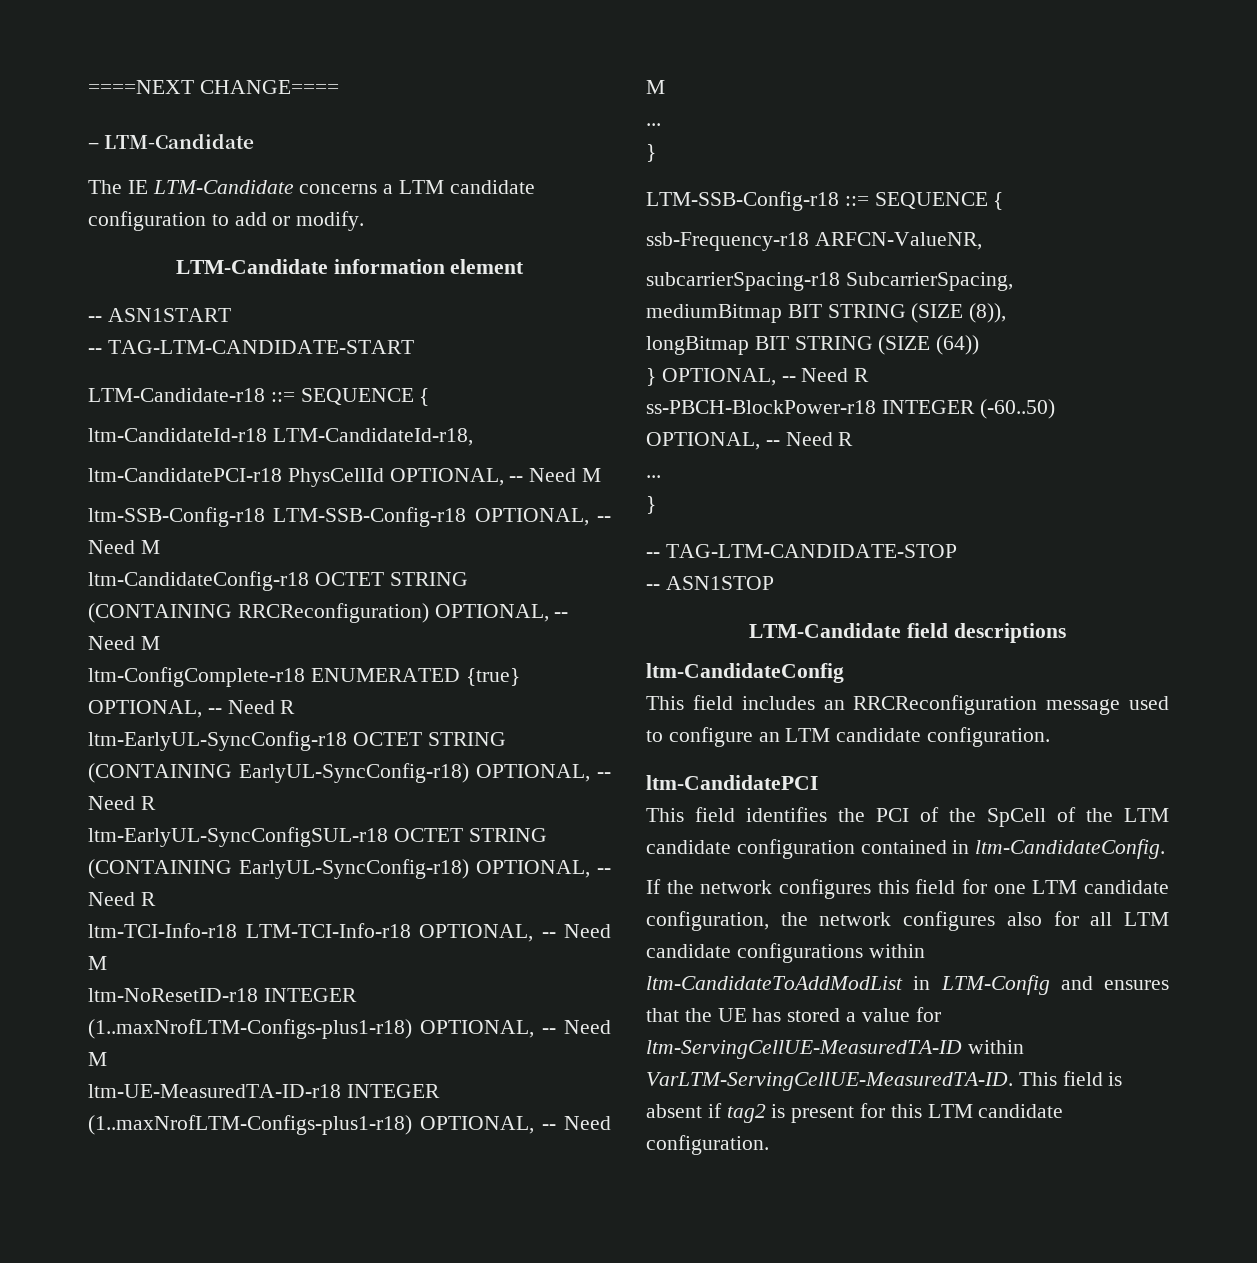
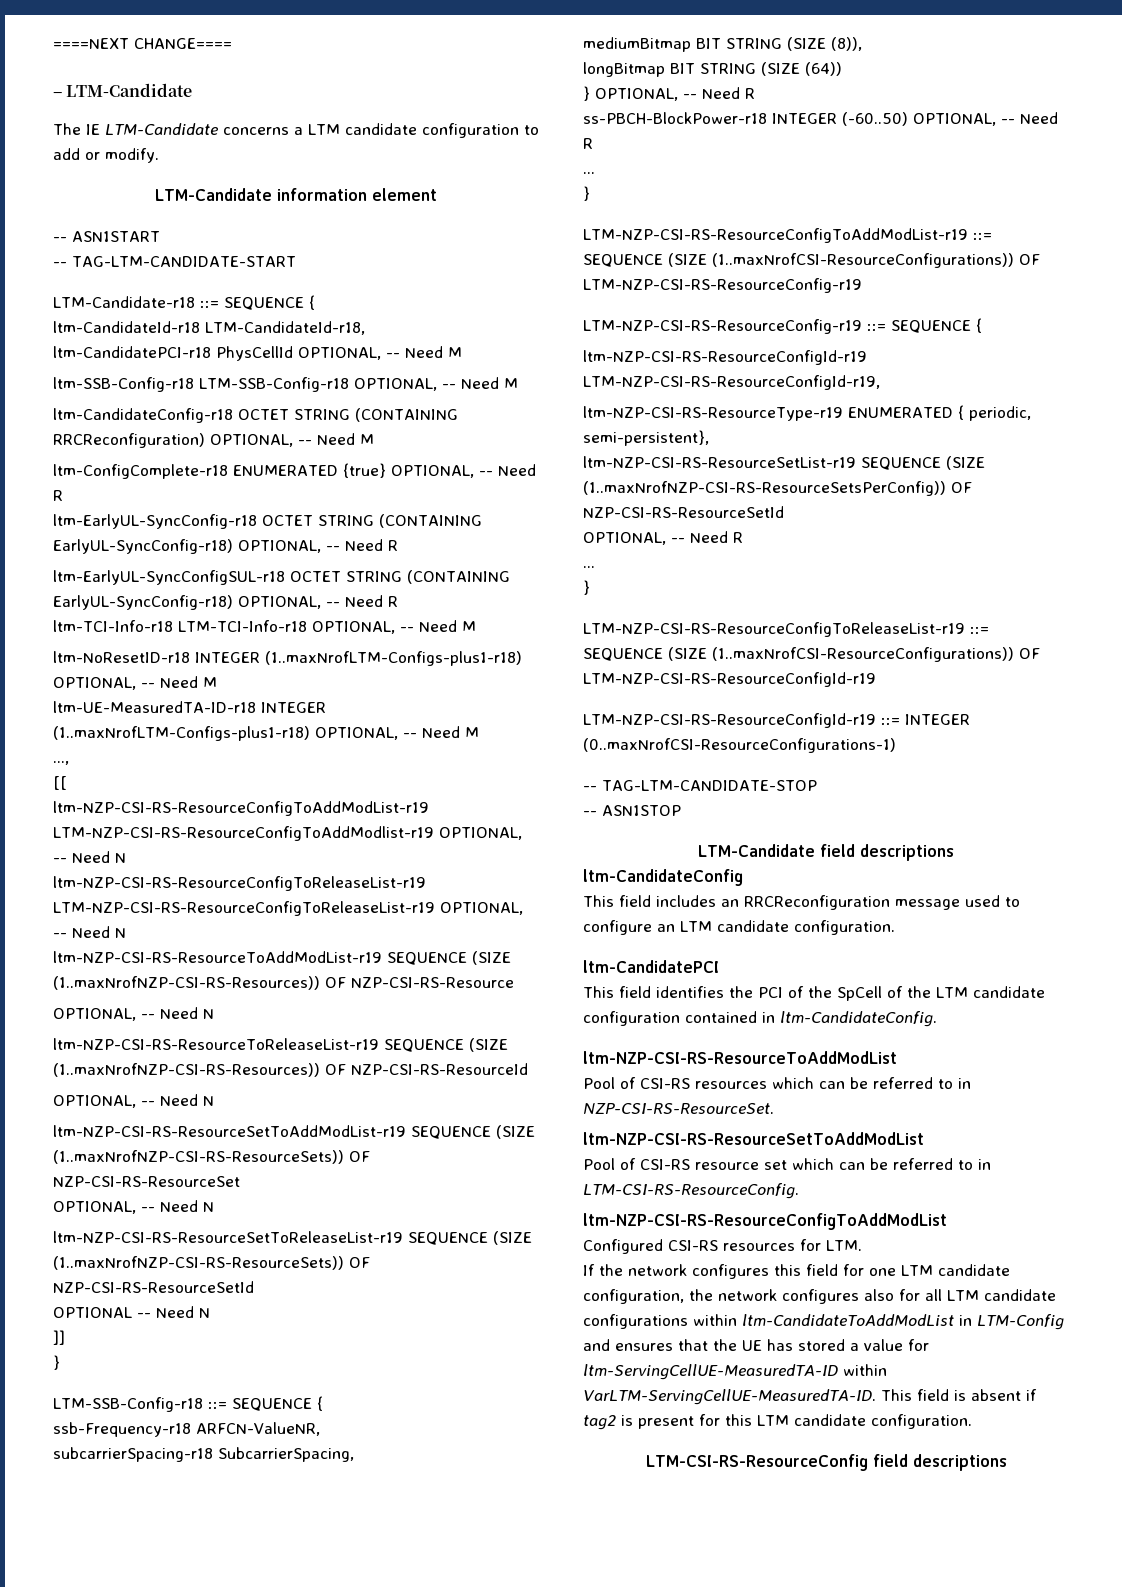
[646,123,661,126] ... -> [53,761,69,765] [53,776,67,790] [53,801,429,816] [53,826,522,841] [53,851,126,863] [53,876,426,891] [53,901,523,916] [53,926,126,938] [53,951,511,965] [53,976,514,990] [53,1007,214,1021] [53,1038,508,1052] [53,1063,528,1077] [53,1094,214,1108] [53,1125,535,1139] [53,1150,370,1164] [53,1176,240,1187] [53,1200,214,1214] [53,1231,532,1245] [53,1256,370,1270] [53,1281,254,1293] [53,1306,210,1318] [53,1330,65,1345] ..., // [[ // ltm-NZP-CSI-RS-ResourceConfigToAddModList-r19 LTM-NZP-CSI-RS-ResourceConfigToAddModlist-r19 OPTIONAL, -- Need N // ltm-NZP-CSI-RS-ResourceConfigToReleaseList-r19 LTM-NZP-CSI-RS-ResourceConfigToReleaseList-r19 OPTIONAL, -- Need N // ltm-NZP-CSI-RS-ResourceToAddModList-r19 SEQUENCE (SIZE (1..maxNrofNZP-CSI-RS-Resources)) OF NZP-CSI-RS-Resource // OPTIONAL, -- Need N // ltm-NZP-CSI-RS-ResourceToReleaseList-r19 SEQUENCE (SIZE (1..maxNrofNZP-CSI-RS-Resources)) OF NZP-CSI-RS-ResourceId // OPTIONAL, -- Need N // ltm-NZP-CSI-RS-ResourceSetToAddModList-r19 SEQUENCE (SIZE (1..maxNrofNZP-CSI-RS-ResourceSets)) OF NZP-CSI-RS-ResourceSet // OPTIONAL, -- Need N // ltm-NZP-CSI-RS-ResourceSetToReleaseList-r19 SEQUENCE (SIZE (1..maxNrofNZP-CSI-RS-ResourceSets)) OF NZP-CSI-RS-ResourceSetId // OPTIONAL -- Need N // ]]
(656, 505) none -> [583,228,992,243] [583,253,1040,268] [583,278,862,293] [583,318,982,334] [583,350,867,365] [583,375,880,390] [583,405,1031,421] [583,430,709,446] [583,456,985,470] [583,481,972,496] [583,506,784,518] [583,531,743,545] [583,566,595,568] [583,580,590,595] [583,622,989,637] [583,647,1040,662] [583,672,876,687] [583,713,970,728] [583,738,896,753] // LTM-NZP-CSI-RS-ResourceConfigToAddModList-r19 ::= SEQUENCE (SIZE (1..maxNrofCSI-ResourceConfigurations)) OF LTM-NZP-CSI-RS-ResourceConfig-r19 // LTM-NZP-CSI-RS-ResourceConfig-r19 ::= SEQUENCE { // ltm-NZP-CSI-RS-ResourceConfigId-r19 LTM-NZP-CSI-RS-ResourceConfigId-r19, // ltm-NZP-CSI-RS-ResourceType-r19 ENUMERATED { periodic, semi-persistent}, // ltm-NZP-CSI-RS-ResourceSetList-r19 SEQUENCE (SIZE (1..maxNrofNZP-CSI-RS-ResourceSetsPerConfig)) OF NZP-CSI-RS-ResourceSetId // OPTIONAL, -- Need R // ... // } // LTM-NZP-CSI-RS-ResourceConfigToReleaseList-r19 ::= SEQUENCE (SIZE (1..maxNrofCSI-ResourceConfigurations)) OF LTM-NZP-CSI-RS-ResourceConfigId-r19 // LTM-NZP-CSI-RS-ResourceConfigId-r19 ::= INTEGER (0..maxNrofCSI-ResourceConfigurations-1)
(1166, 849) none -> [583,1051,897,1064] [583,1077,971,1089] [583,1103,774,1114] [583,1132,924,1145] [583,1158,991,1170] [583,1183,799,1199] [583,1213,947,1230] [583,1239,862,1254] // ltm-NZP-CSI-RS-ResourceToAddModList // Pool of CSI-RS resources which can be referred to in NZP-CSI-RS-ResourceSet. // ltm-NZP-CSI-RS-ResourceSetToAddModList // Pool of CSI-RS resource set which can be referred to in LTM-CSI-RS-ResourceConfig. // ltm-NZP-CSI-RS-ResourceConfigToAddModList // Configured CSI-RS resources for LTM.
(769, 1145) none -> [645,1454,1007,1471] // LTM-CSI-RS-ResourceConfig field descriptions

